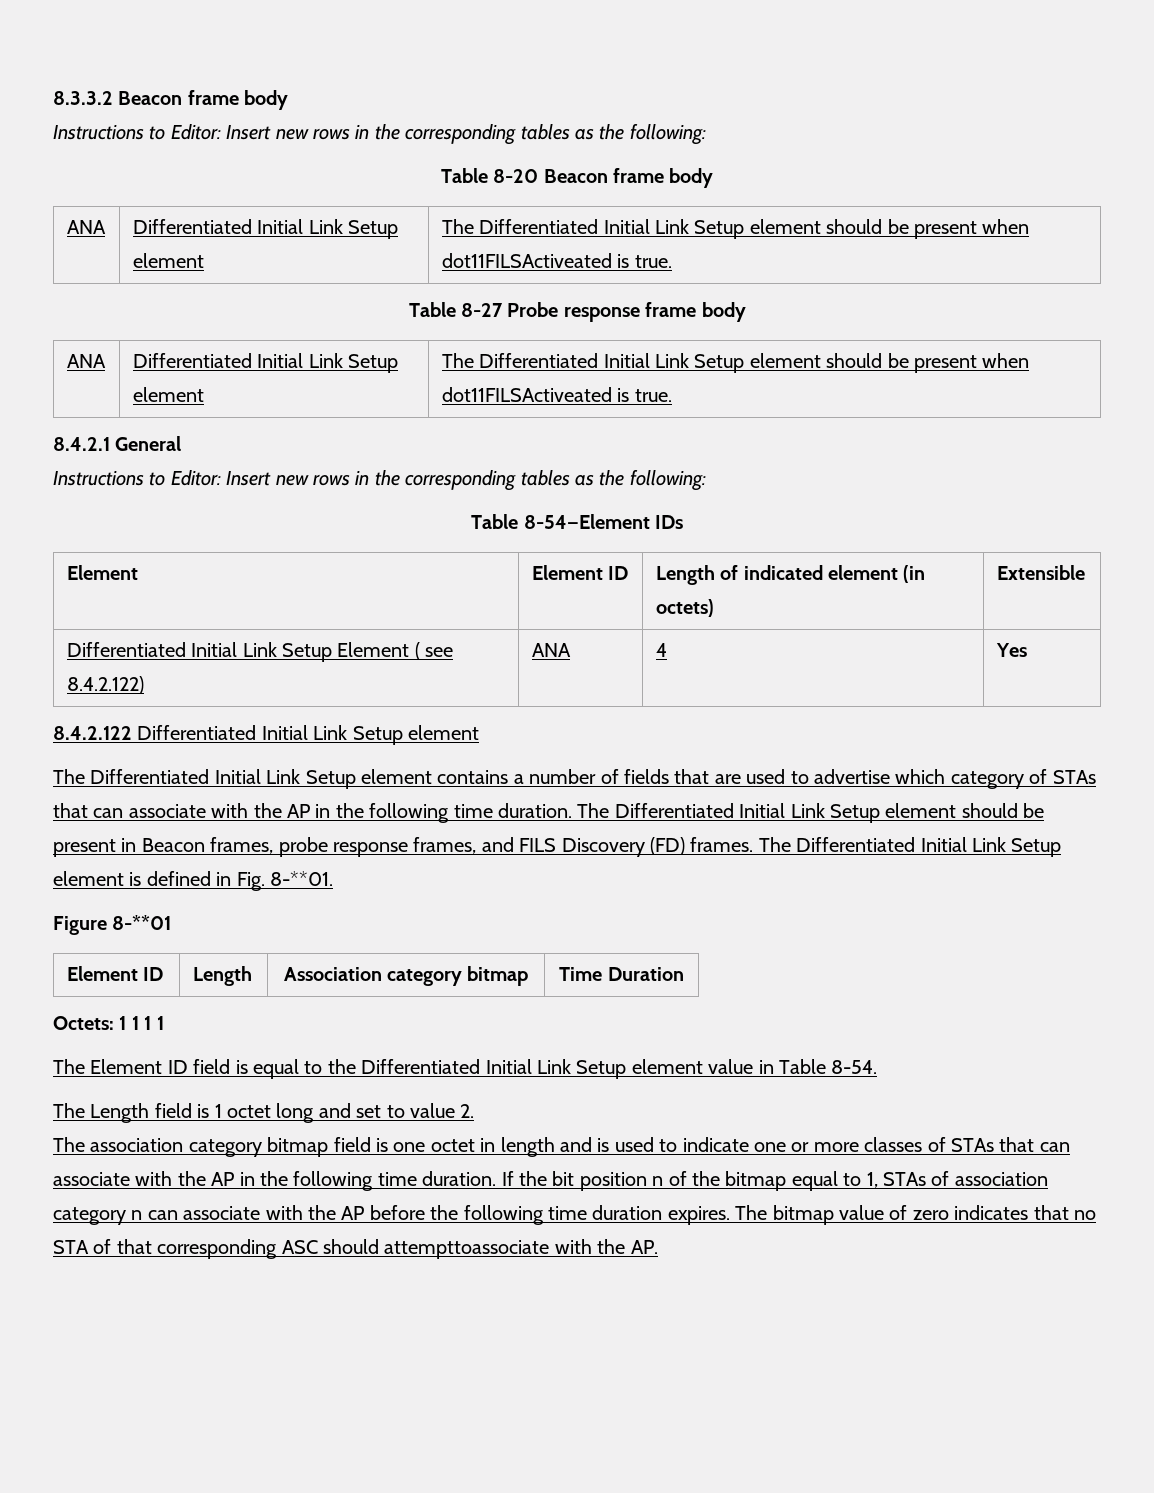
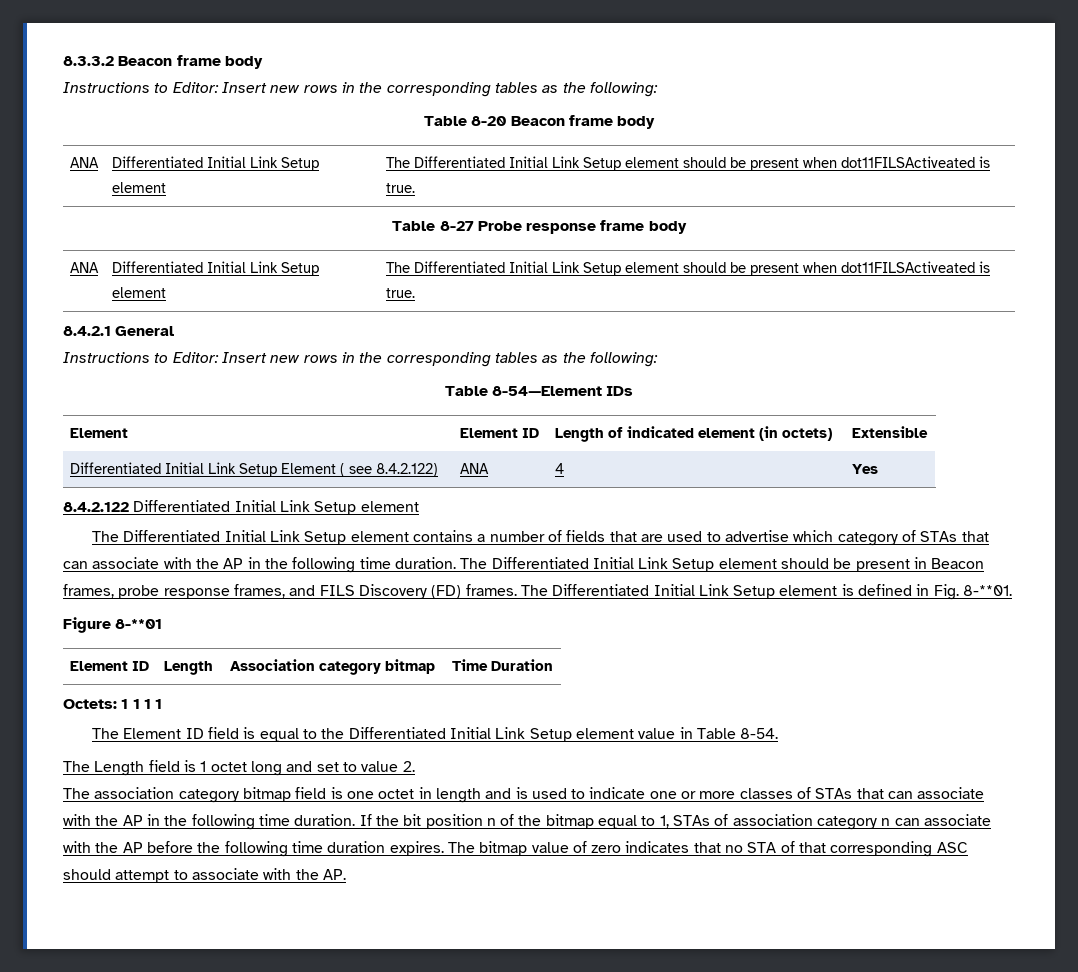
[384,1240,550,1259] attempttoassociate -> [115,868,259,883] attempt to associate

